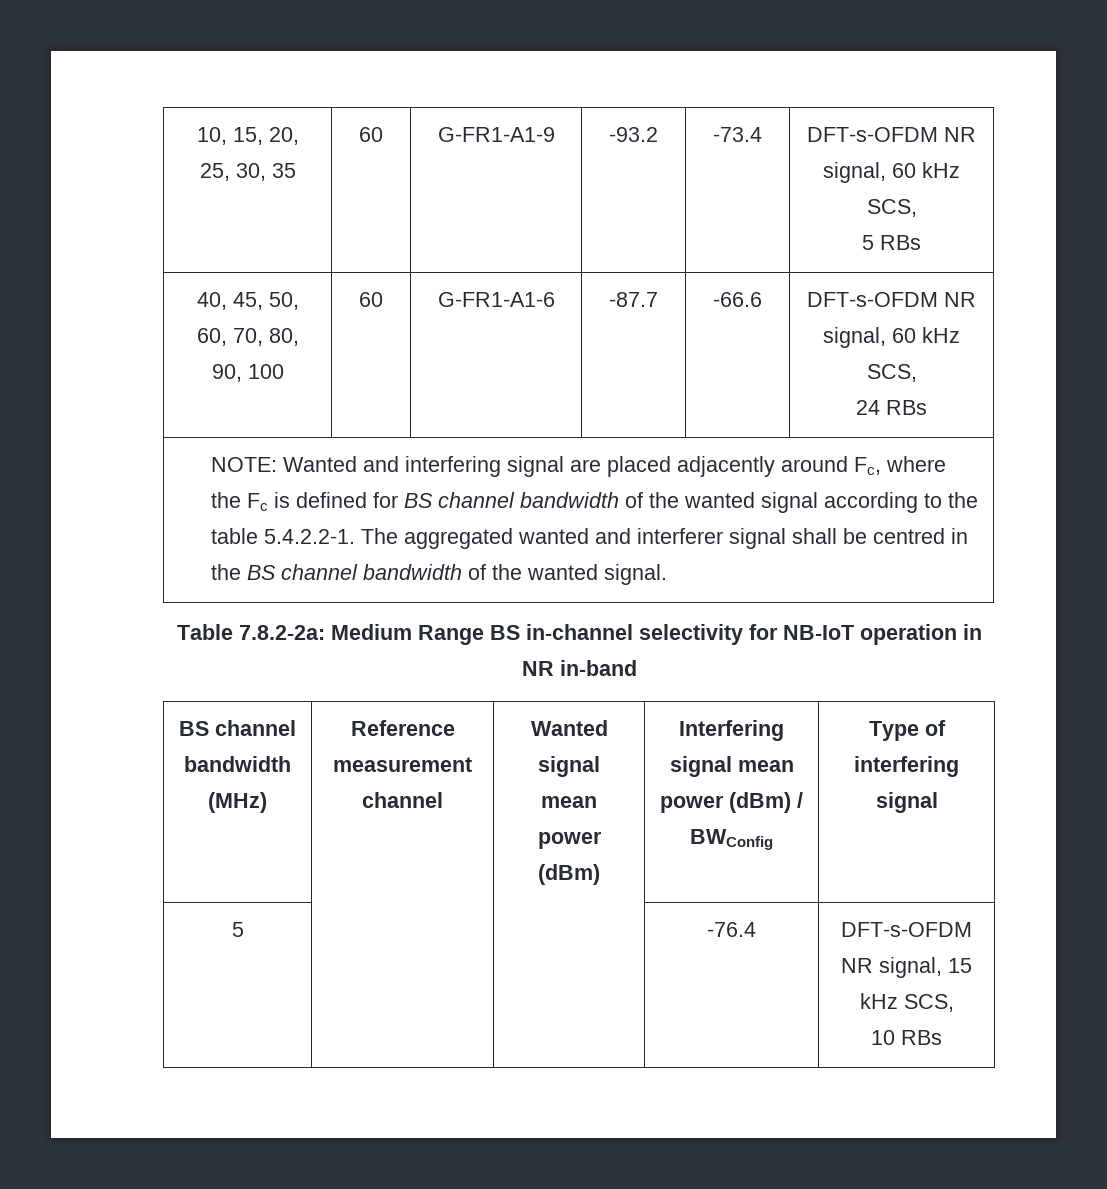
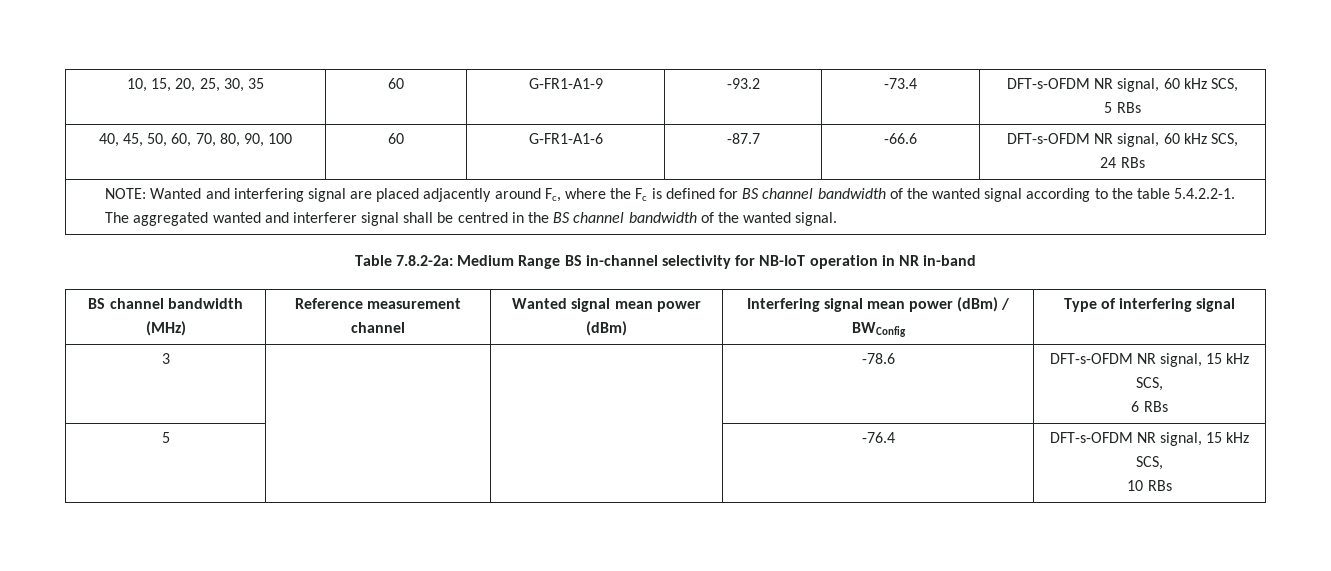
(938, 802) none -> [161,353,170,364] [861,353,895,364] [1049,353,1250,367] [1136,377,1163,391] [1131,401,1168,412] // 3 | | | -78.6 | DFT-s-OFDM NR signal, 15 kHz SCS, // 6 RBs

